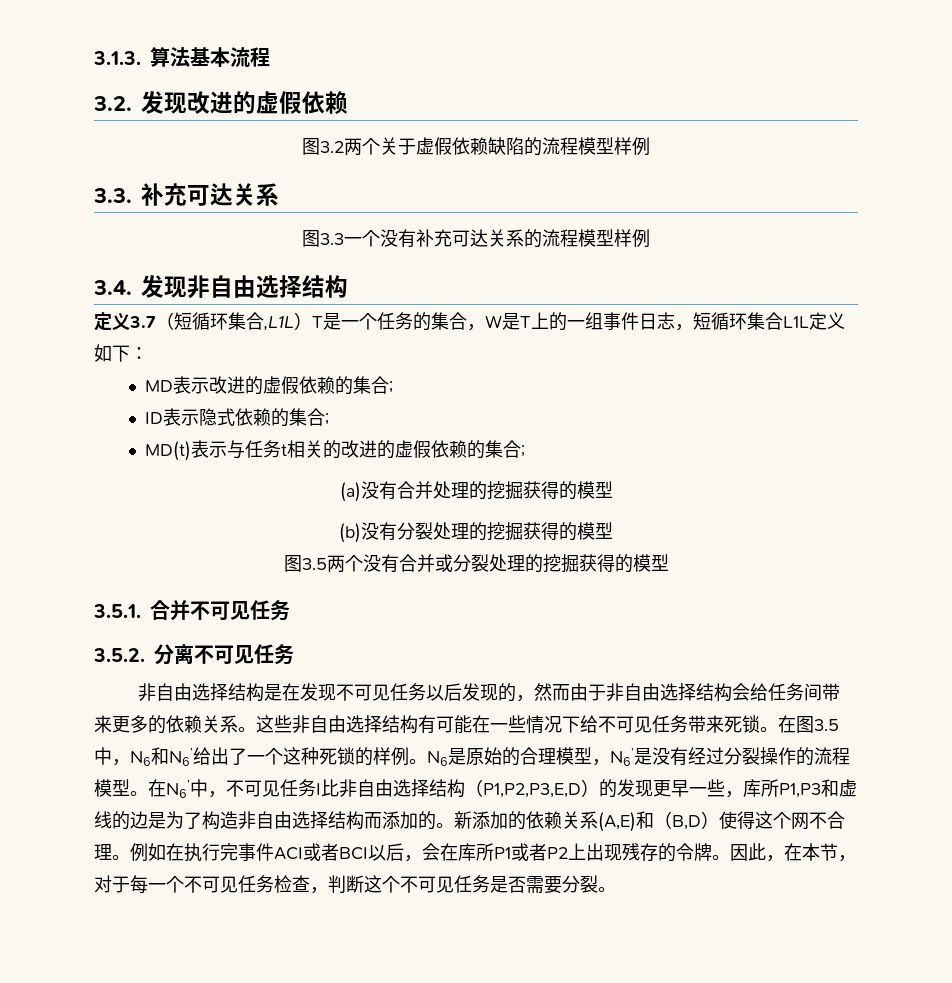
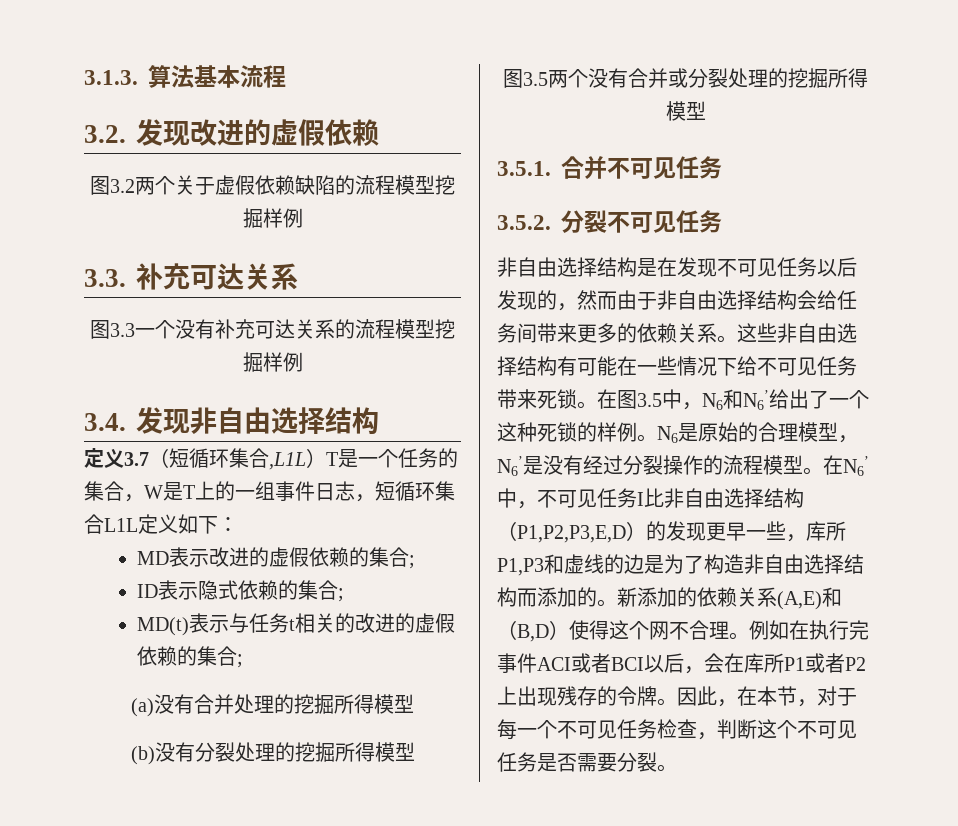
(614, 145) none -> [435,175,455,195] [242,208,263,228] 挖掘
(614, 237) none -> [435,319,455,339] [242,352,263,372] 挖掘
[522,481,577,500] 获得的 -> [334,694,374,714] 所得
[523,522,577,541] 获得的 -> [334,742,375,762] 所得
[578,554,633,573] 获得的 -> [828,68,868,88] 所得
[174,644,194,664] 离 -> [584,210,607,233] 裂

